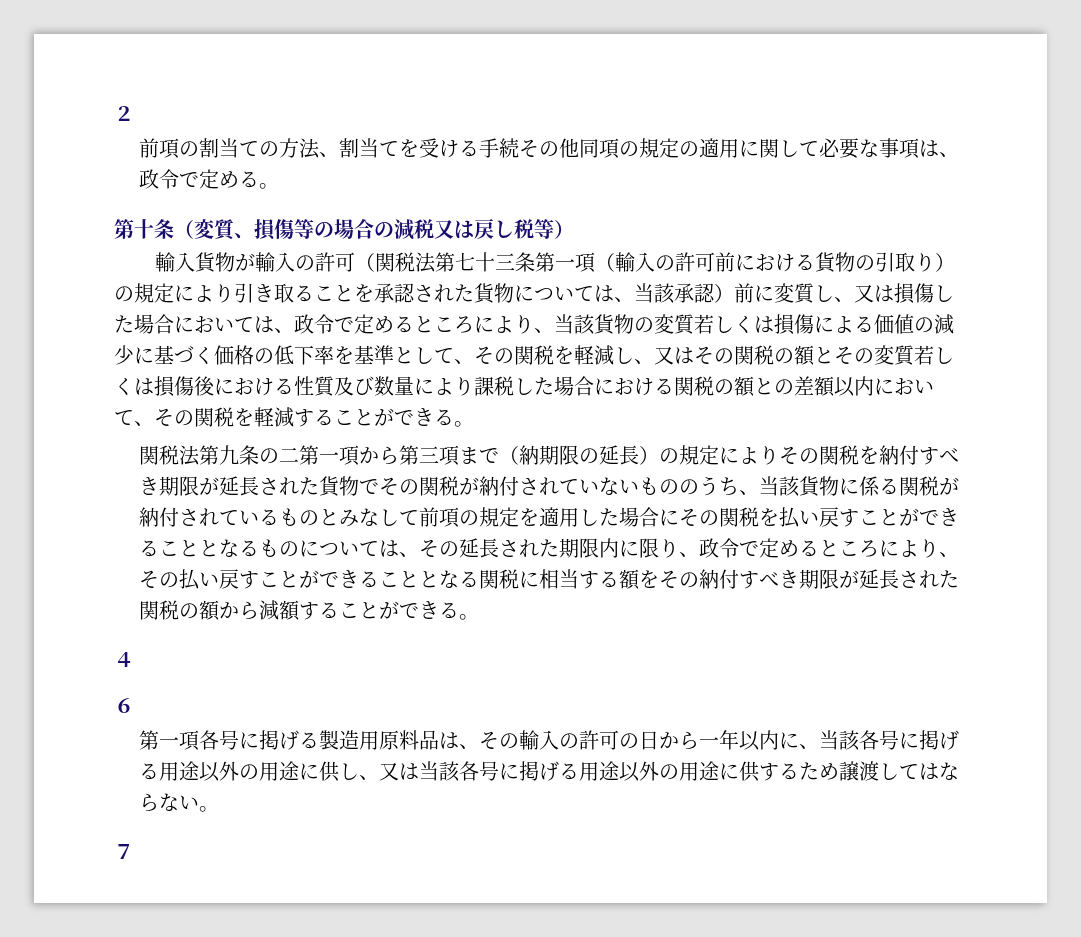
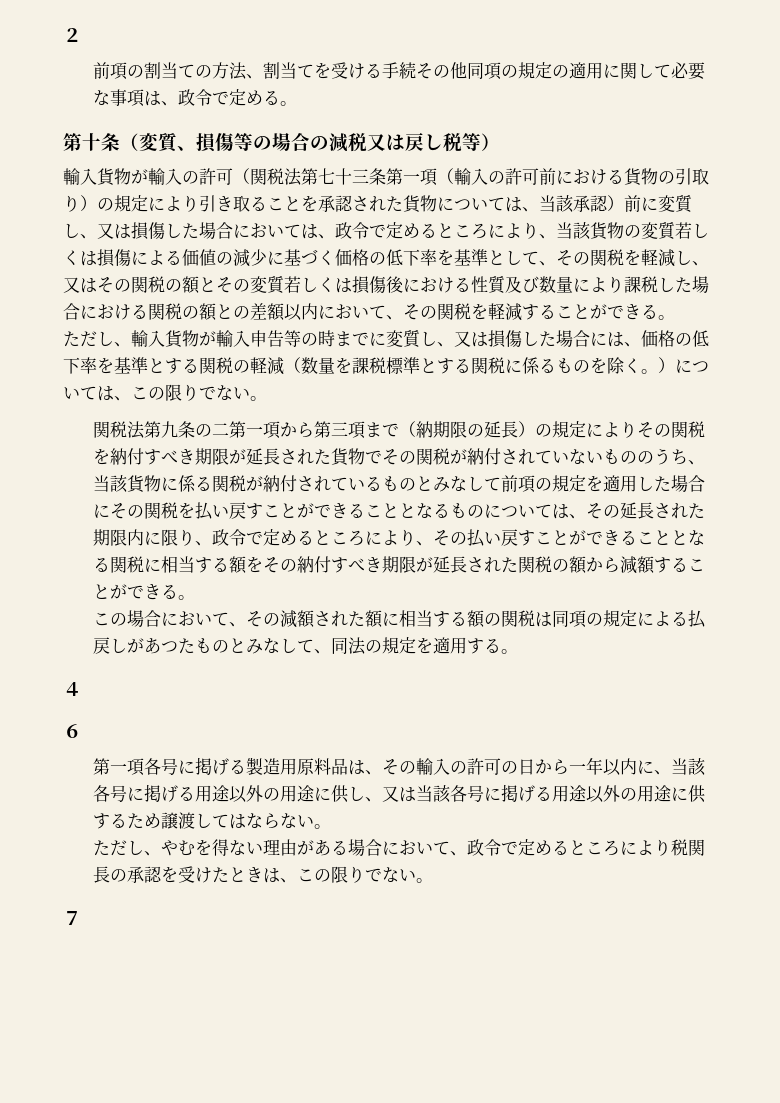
(474, 424) none -> [63,330,709,348] [63,357,709,375] [63,384,267,401] // ただし、輸入貨物が輸入申告等の時までに変質し、又は損傷した場合には、価格の低下率を基準とする関税の軽減（数量を課税標準とする関税に係るものを除く。）については、この限りでない。
(479, 617) none -> [93,610,707,628] [93,637,519,655] // この場合において、その減額された額に相当する額の関税は同項の規定による払戻しがあつたものとみなして、同法の規定を適用する。
(219, 809) none -> [93,839,706,856] [93,866,434,883] // ただし、やむを得ない理由がある場合において、政令で定めるところにより税関長の承認を受けたときは、この限りでない。

